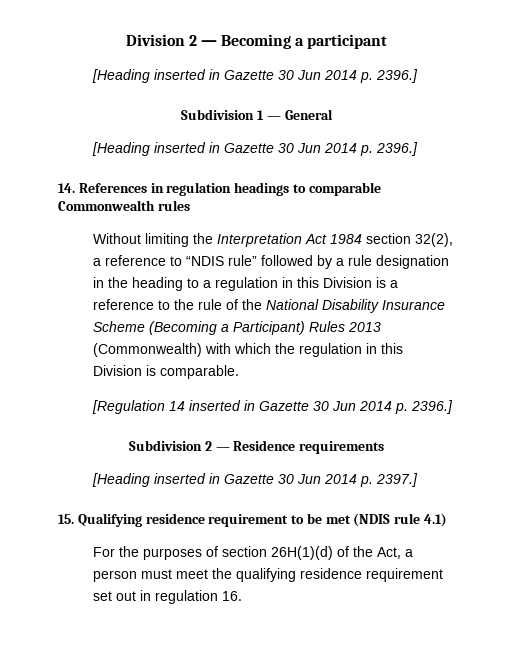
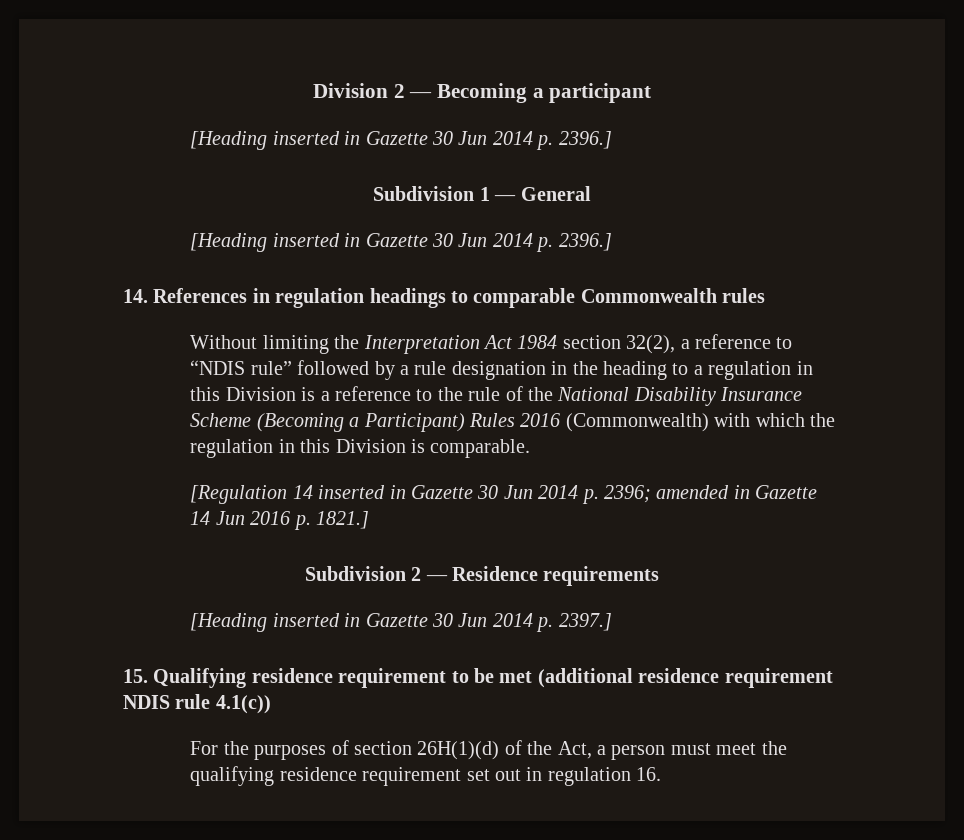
[347,322,381,332] 2013 -> [520,413,561,427] 2016
[410,400,453,414] 2396.] -> [604,485,818,503] [190,511,370,530] 2396; amended in Gazette 14 Jun 2016 p. 1821.]
[353,513,448,527] (NDIS rule 4.1) -> [537,668,833,688] [123,694,271,714] (additional residence requirement NDIS rule 4.1(c))

